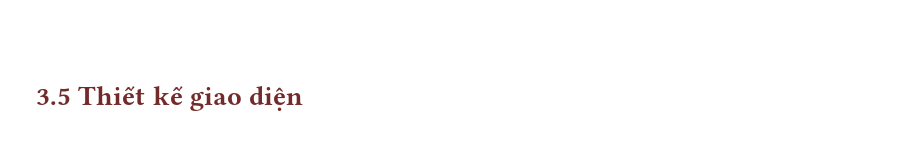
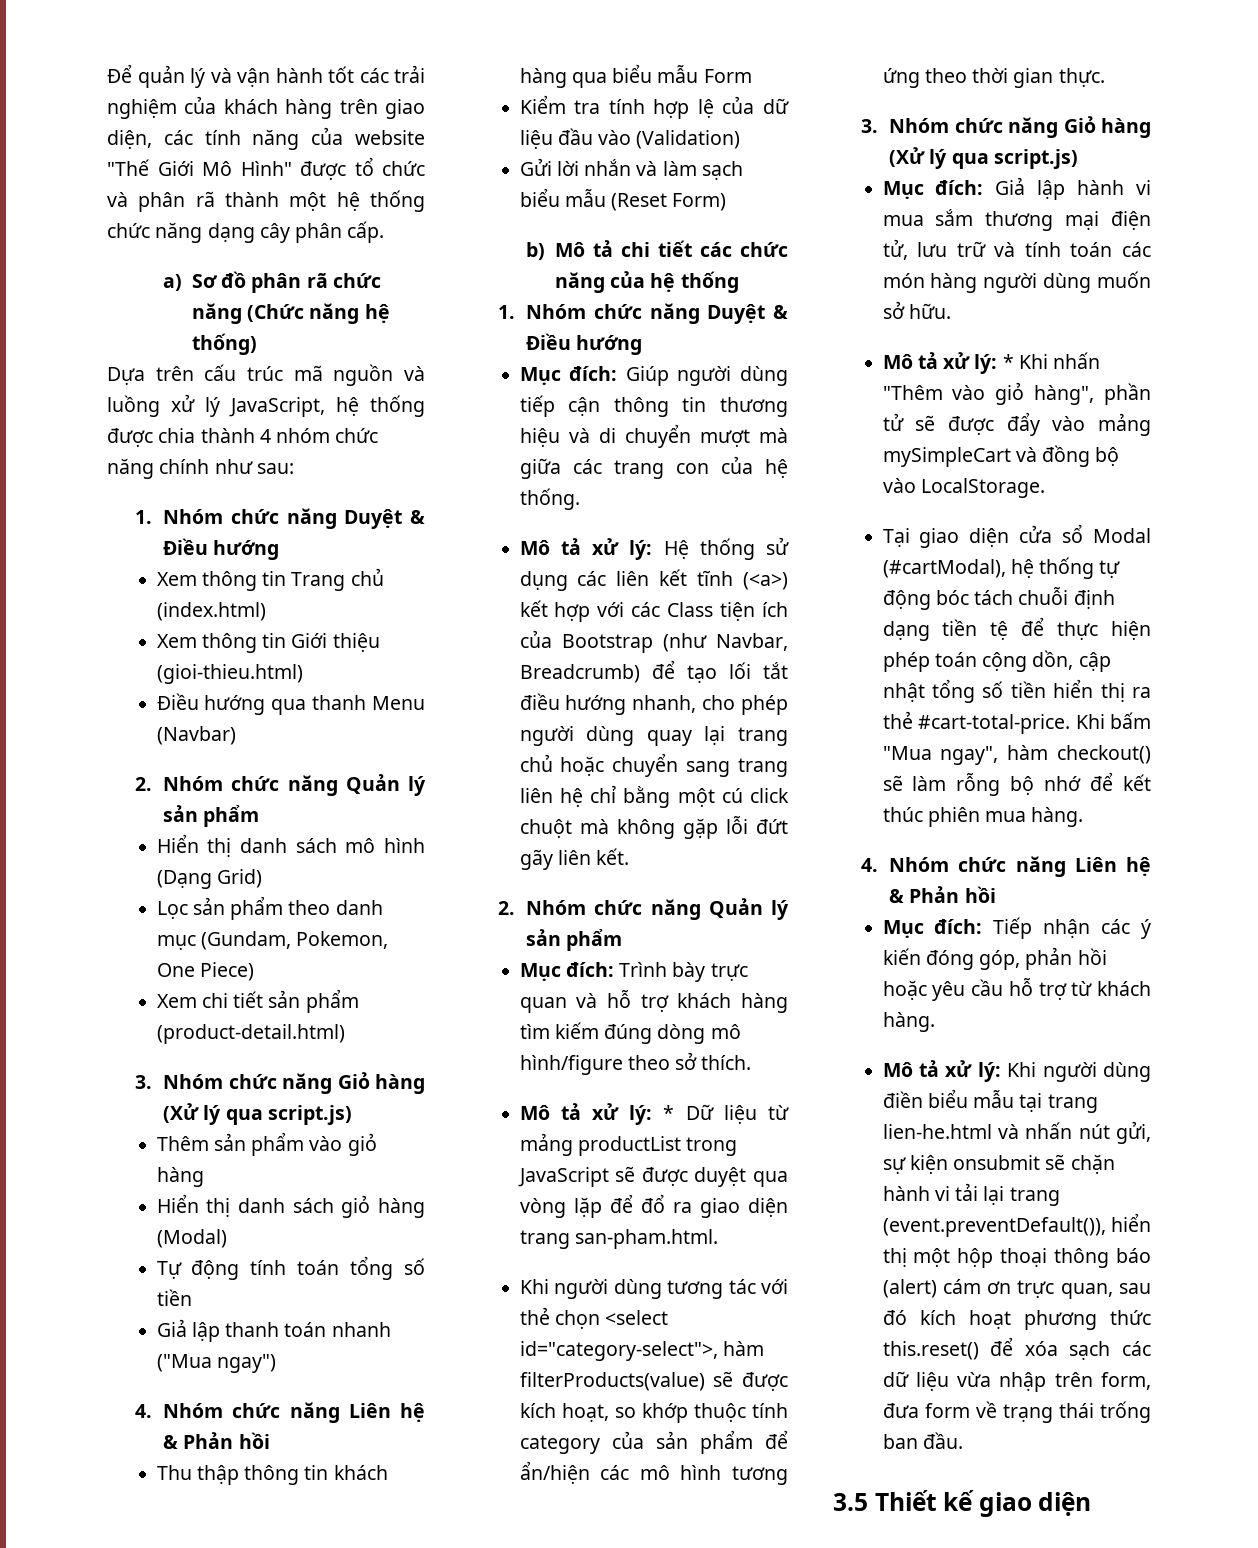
(36, 96) none -> [107,64,425,88] [107,96,425,119] [107,127,426,150] [107,157,425,180] [107,190,425,212] [107,221,385,243] [163,271,381,293] [191,303,390,324] [191,333,257,355] [107,364,425,386] [107,394,425,417] [107,428,379,447] [107,458,294,479] [135,508,425,529] [163,538,280,560] [156,568,384,591] [156,602,266,621] [156,633,380,653] [156,664,303,684] [156,693,425,715] [156,726,236,745] [135,774,426,796] [163,805,260,827] [156,834,425,857] [156,869,262,889] [156,896,383,920] [156,931,389,950] [156,962,254,981] [156,989,359,1013] [156,1024,345,1044] [135,1072,425,1094] [163,1103,352,1125] [156,1132,377,1156] [156,1167,204,1187] [156,1194,425,1218] [156,1229,227,1248] [156,1256,425,1280] [156,1289,192,1306] [156,1319,391,1342] [156,1354,276,1373] [135,1402,425,1423] [163,1432,270,1449] [156,1465,388,1485] [519,64,752,88] [519,95,789,119] [519,128,741,149] [519,158,743,180] [519,188,727,211] [526,240,788,260] [554,271,739,293] [498,303,788,324] [526,333,643,355] [519,366,788,386] [519,395,788,417] [519,424,788,448] [519,456,788,479] [519,488,580,510] [519,537,789,560] [519,569,788,591] [519,600,788,622] [519,630,788,653] [519,660,788,683] [519,693,788,715] [519,726,788,746] [519,753,788,777] [519,785,789,808] [519,816,788,839] [519,848,630,870] [498,898,789,920] [526,929,623,951] [519,962,748,982] [519,990,788,1013] [519,1022,741,1044] [519,1052,752,1075] [519,1103,789,1125] [519,1133,738,1156] [517,1166,788,1187] [519,1194,788,1218] [519,1229,718,1249] [519,1279,788,1299] [519,1307,669,1329] [519,1341,764,1361] [519,1371,788,1391] [519,1403,788,1423] [519,1430,788,1454] [519,1461,788,1485] [882,68,1105,88] [861,116,1151,138] [889,147,1078,169] [882,177,1151,200] [882,209,1151,231] [882,239,1151,260] [882,271,1151,293] [882,301,951,319] [882,352,1101,374] [882,382,1151,405] [882,412,1151,436] [882,445,1120,467] [882,478,1045,498] [882,524,1151,548] [882,557,1121,579] [882,587,1115,610] [882,617,1151,641] [882,650,1111,672] [882,679,1151,703] [882,711,1151,734] [882,745,1151,765] [882,772,1151,796] [882,807,1084,827] [861,856,1151,877] [889,886,996,903] [882,917,1151,939] [882,947,1107,970] [882,978,1151,1001] [882,1012,935,1032] [882,1060,1151,1082] [882,1089,1098,1113] [882,1121,1151,1144] [882,1154,1115,1174] [882,1183,1060,1206] [882,1213,1151,1237] [882,1248,1151,1268] [882,1279,1151,1299] [882,1310,1151,1330] [882,1337,1151,1360] [882,1371,1151,1392] [882,1401,1151,1423] [882,1432,963,1449] Để quản lý và vận hành tốt các trải nghiệm của khách hàng trên giao diện, các tính năng của website "Thế Giới Mô Hình" được tổ chức và phân rã thành một hệ thống chức năng dạng cây phân cấp. // a) Sơ đồ phân rã chức năng (Chức năng hệ thống) // Dựa trên cấu trúc mã nguồn và luồng xử lý JavaScript, hệ thống được chia thành 4 nhóm chức năng chính như sau: // 1. Nhóm chức năng Duyệt & Điều hướng // Xem thông tin Trang chủ (index.html) // Xem thông tin Giới thiệu (gioi-thieu.html) // Điều hướng qua thanh Menu (Navbar) // 2. Nhóm chức năng Quản lý sản phẩm // Hiển thị danh sách mô hình (Dạng Grid) // Lọc sản phẩm theo danh mục (Gundam, Pokemon, One Piece) // Xem chi tiết sản phẩm (product-detail.html) // 3. Nhóm chức năng Giỏ hàng (Xử lý qua script.js) // Thêm sản phẩm vào giỏ hàng // Hiển thị danh sách giỏ hàng (Modal) // Tự động tính toán tổng số tiền // Giả lập thanh toán nhanh ("Mua ngay") // 4. Nhóm chức năng Liên hệ & Phản hồi // Thu thập thông tin khách hàng qua biểu mẫu Form // Kiểm tra tính hợp lệ của dữ liệu đầu vào (Validation) // Gửi lời nhắn và làm sạch biểu mẫu (Reset Form) // b) Mô tả chi tiết các chức năng của hệ thống // 1. Nhóm chức năng Duyệt & Điều hướng // Mục đích: Giúp người dùng tiếp cận thông tin thương hiệu và di chuyển mượt mà giữa các trang con của hệ thống. // Mô tả xử lý: Hệ thống sử dụng các liên kết tĩnh (<a>) kết hợp với các Class tiện ích của Bootstrap (như Navbar, Breadcrumb) để tạo lối tắt điều hướng nhanh, cho phép người dùng quay lại trang chủ hoặc chuyển sang trang liên hệ chỉ bằng một cú click chuột mà không gặp lỗi đứt gãy liên kết. // 2. Nhóm chức năng Quản lý sản phẩm // Mục đích: Trình bày trực quan và hỗ trợ khách hàng tìm kiếm đúng dòng mô hình/figure theo sở thích. // Mô tả xử lý: * Dữ liệu từ mảng productList trong JavaScript sẽ được duyệt qua vòng lặp để đổ ra giao diện trang san-pham.html. // Khi người dùng tương tác với thẻ chọn <select id="category-select">, hàm filterProducts(value) sẽ được kích hoạt, so khớp thuộc tính category của sản phẩm để ẩn/hiện các mô hình tương ứng theo thời gian thực. // 3. Nhóm chức năng Giỏ hàng (Xử lý qua script.js) // Mục đích: Giả lập hành vi mua sắm thương mại điện tử, lưu trữ và tính toán các món hàng người dùng muốn sở hữu. // Mô tả xử lý: * Khi nhấn "Thêm vào giỏ hàng", phần tử sẽ được đẩy vào mảng mySimpleCart và đồng bộ vào LocalStorage. // Tại giao diện cửa sổ Modal (#cartModal), hệ thống tự động bóc tách chuỗi định dạng tiền tệ để thực hiện phép toán cộng dồn, cập nhật tổng số tiền hiển thị ra thẻ #cart-total-price. Khi bấm "Mua ngay", hàm checkout() sẽ làm rỗng bộ nhớ để kết thúc phiên mua hàng. // 4. Nhóm chức năng Liên hệ & Phản hồi // Mục đích: Tiếp nhận các ý kiến đóng góp, phản hồi hoặc yêu cầu hỗ trợ từ khách hàng. // Mô tả xử lý: Khi người dùng điền biểu mẫu tại trang lien-he.html và nhấn nút gửi, sự kiện onsubmit sẽ chặn hành vi tải lại trang (event.preventDefault()), hiển thị một hộp thoại thông báo (alert) cám ơn trực quan, sau đó kích hoạt phương thức this.reset() để xóa sạch các dữ liệu vừa nhập trên form, đưa form về trạng thái trống ban đầu. //

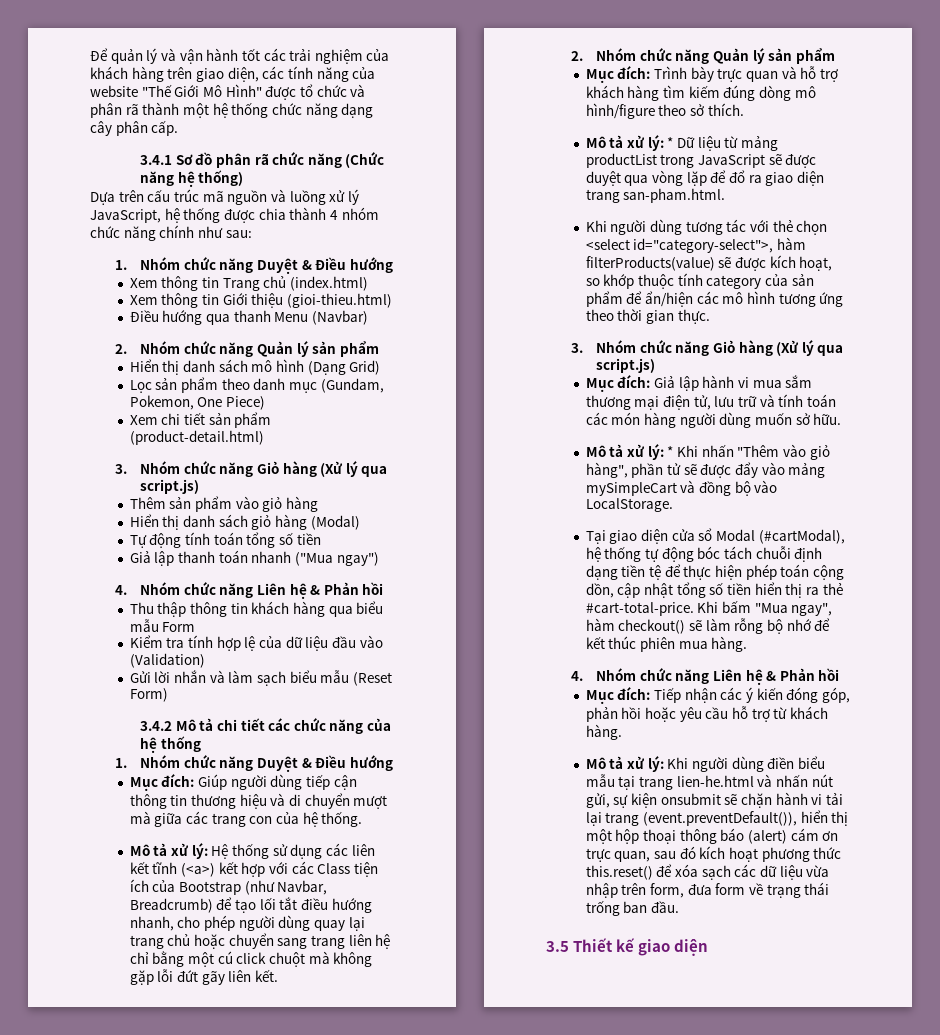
[163,274,183,291] a) -> [139,155,172,165] 3.4.1
[526,242,546,260] b) -> [139,721,172,731] 3.4.2

